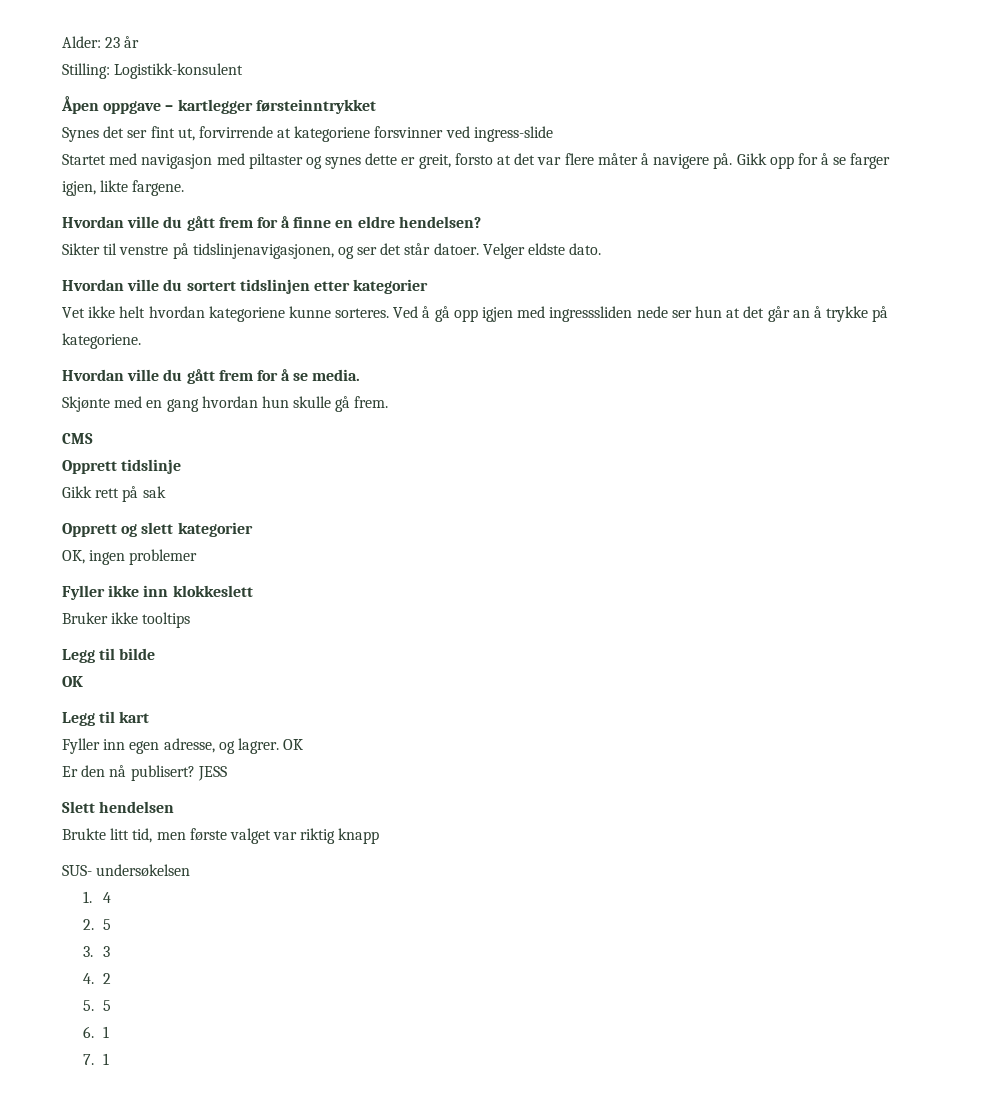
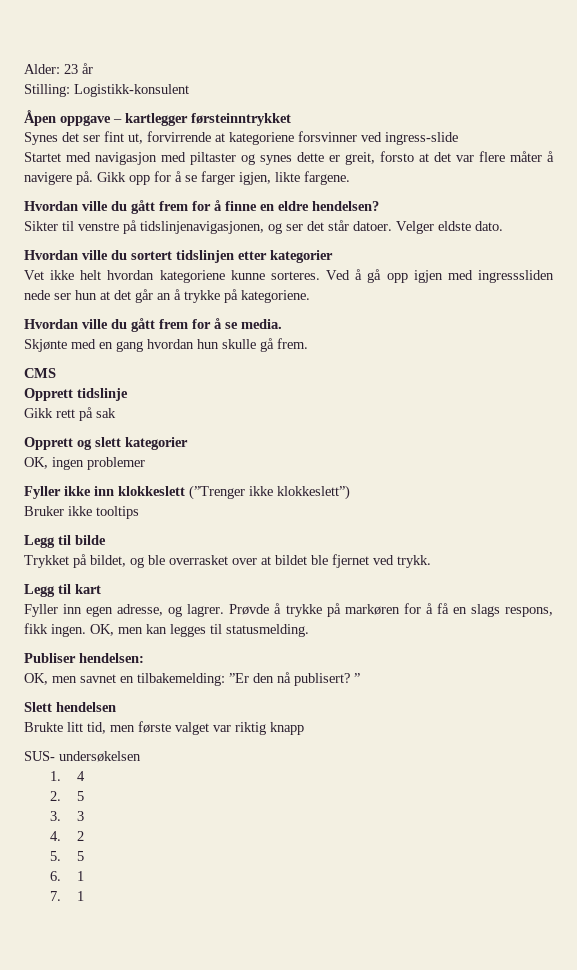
(253, 591) none -> [189,485,350,500] (”Trenger ikke klokkeslett”)
[62,676,83,687] OK -> [24,554,431,568] Trykket på bildet, og ble overrasket over at bildet ble fjernet ved trykk.
[283,739,304,750] [62,766,78,777] OK // Er -> [229,603,553,617] [24,623,309,637] [24,653,144,663] [24,673,249,686] Prøvde å trykke på markøren for å få en slags respons, fikk ingen. OK, men kan legges til statusmelding. // Publiser hendelsen: // OK, men savnet en tilbakemelding: ”Er
[197,766,227,781] JESS -> [354,673,360,683] ”

